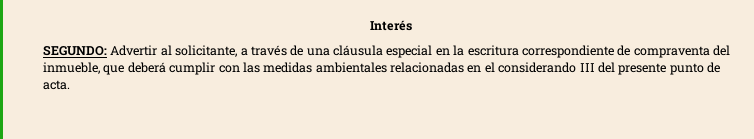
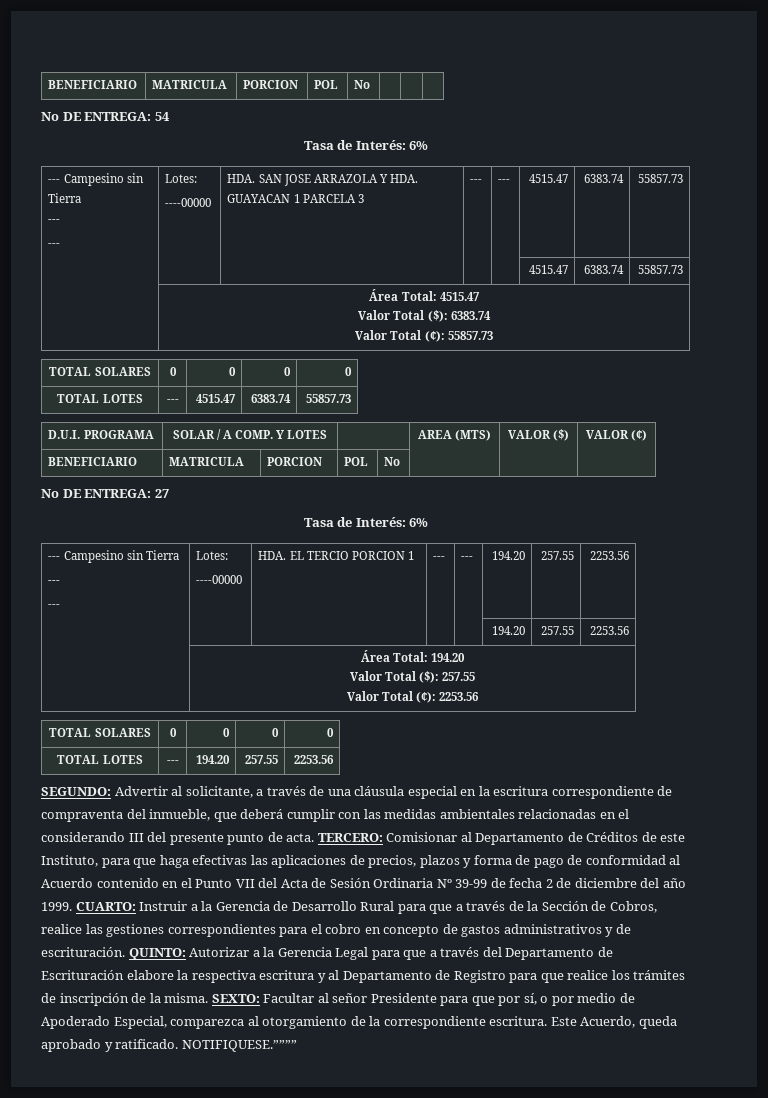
[370,20,412,31] Interés -> [48,80,138,89] [152,80,228,89] [243,80,299,89] [314,80,339,89] [354,80,371,89] [41,112,170,121] [303,140,429,150] [48,173,144,186] [48,193,82,203] [48,219,61,223] [48,243,61,247] [165,174,198,183] [165,198,212,207] [227,174,418,186] [227,194,364,203] [470,179,483,183] [498,179,511,183] [528,174,568,183] [583,174,624,183] [637,174,683,183] [528,265,568,274] [583,265,624,274] [637,265,683,274] [369,289,480,301] [358,310,491,322] [355,330,493,342] [49,367,151,376] [169,367,177,376] [228,367,236,376] [283,367,291,376] [344,367,352,376] [57,394,143,403] [166,399,179,403] [195,394,236,403] [250,394,291,403] [305,394,351,403] [48,430,154,439] [172,429,328,440] [417,430,492,441] [507,429,570,441] [585,430,648,441] [48,457,138,466] [169,457,245,466] [267,457,323,466] [344,457,369,466] [384,457,401,466] [41,489,169,498] [303,517,429,527] [48,550,179,563] [48,580,61,584] [48,604,61,608] [196,551,229,560] [196,575,243,584] [258,551,414,560] [433,556,446,560] [461,556,474,560] [491,551,525,560] [540,551,574,560] [589,551,629,560] [491,626,525,635] [540,626,574,635] [589,626,629,635] [360,650,466,662] [349,671,476,683] [346,691,480,703] [49,728,151,737] [169,728,177,737] [222,728,230,737] [271,728,279,737] [326,728,334,737] [57,755,143,764] [166,760,179,764] [195,755,230,764] [244,755,278,764] [293,755,334,764] BENEFICIARIO | MATRICULA | PORCION | POL | No | | | // No DE ENTREGA: 54 // Tasa de Interés: 6% // --- Campesino sin Tierra // --- // --- | Lotes: // ----00000 | HDA. SAN JOSE ARRAZOLA Y HDA. GUAYACAN 1 PARCELA 3 | --- | --- | 4515.47 | 6383.74 | 55857.73 // | | | | | 4515.47 | 6383.74 | 55857.73 // | Área Total: 4515.47 // Valor Total ($): 6383.74 // Valor Total (¢): 55857.73 // TOTAL SOLARES | 0 | 0 | 0 | 0 // TOTAL LOTES | --- | 4515.47 | 6383.74 | 55857.73 // D.U.I. PROGRAMA | SOLAR / A COMP. Y LOTES | | AREA (MTS) | VALOR ($) | VALOR (¢) // BENEFICIARIO | MATRICULA | PORCION | POL | No | | | // No DE ENTREGA: 27 // Tasa de Interés: 6% // --- Campesino sin Tierra // --- // --- | Lotes: // ----00000 | HDA. EL TERCIO PORCION 1 | --- | --- | 194.20 | 257.55 | 2253.56 // | | | | | 194.20 | 257.55 | 2253.56 // | Área Total: 194.20 // Valor Total ($): 257.55 // Valor Total (¢): 2253.56 // TOTAL SOLARES | 0 | 0 | 0 | 0 // TOTAL LOTES | --- | 194.20 | 257.55 | 2253.56
(70, 85) none -> [317,832,686,845] [41,855,681,868] [41,878,686,888] [41,901,657,914] [41,924,631,937] [41,947,613,960] [41,970,686,983] [41,993,635,1006] [41,1016,677,1029] [41,1039,297,1052] TERCERO: Comisionar al Departamento de Créditos de este Instituto, para que haga efectivas las aplicaciones de precios, plazos y forma de pago de conformidad al Acuerdo contenido en el Punto VII del Acta de Sesión Ordinaria Nº 39-99 de fecha 2 de diciembre del año 1999. CUARTO: Instruir a la Gerencia de Desarrollo Rural para que a través de la Sección de Cobros, realice las gestiones correspondientes para el cobro en concepto de gastos administrativos y de escrituración. QUINTO: Autorizar a la Gerencia Legal para que a través del Departamento de Escrituración elabore la respectiva escritura y al Departamento de Registro para que realice los trámites de inscripción de la misma. SEXTO: Facultar al señor Presidente para que por sí, o por medio de Apoderado Especial, comparezca al otorgamiento de la correspondiente escritura. Este Acuerdo, queda aprobado y ratificado. NOTIFIQUESE.””””

